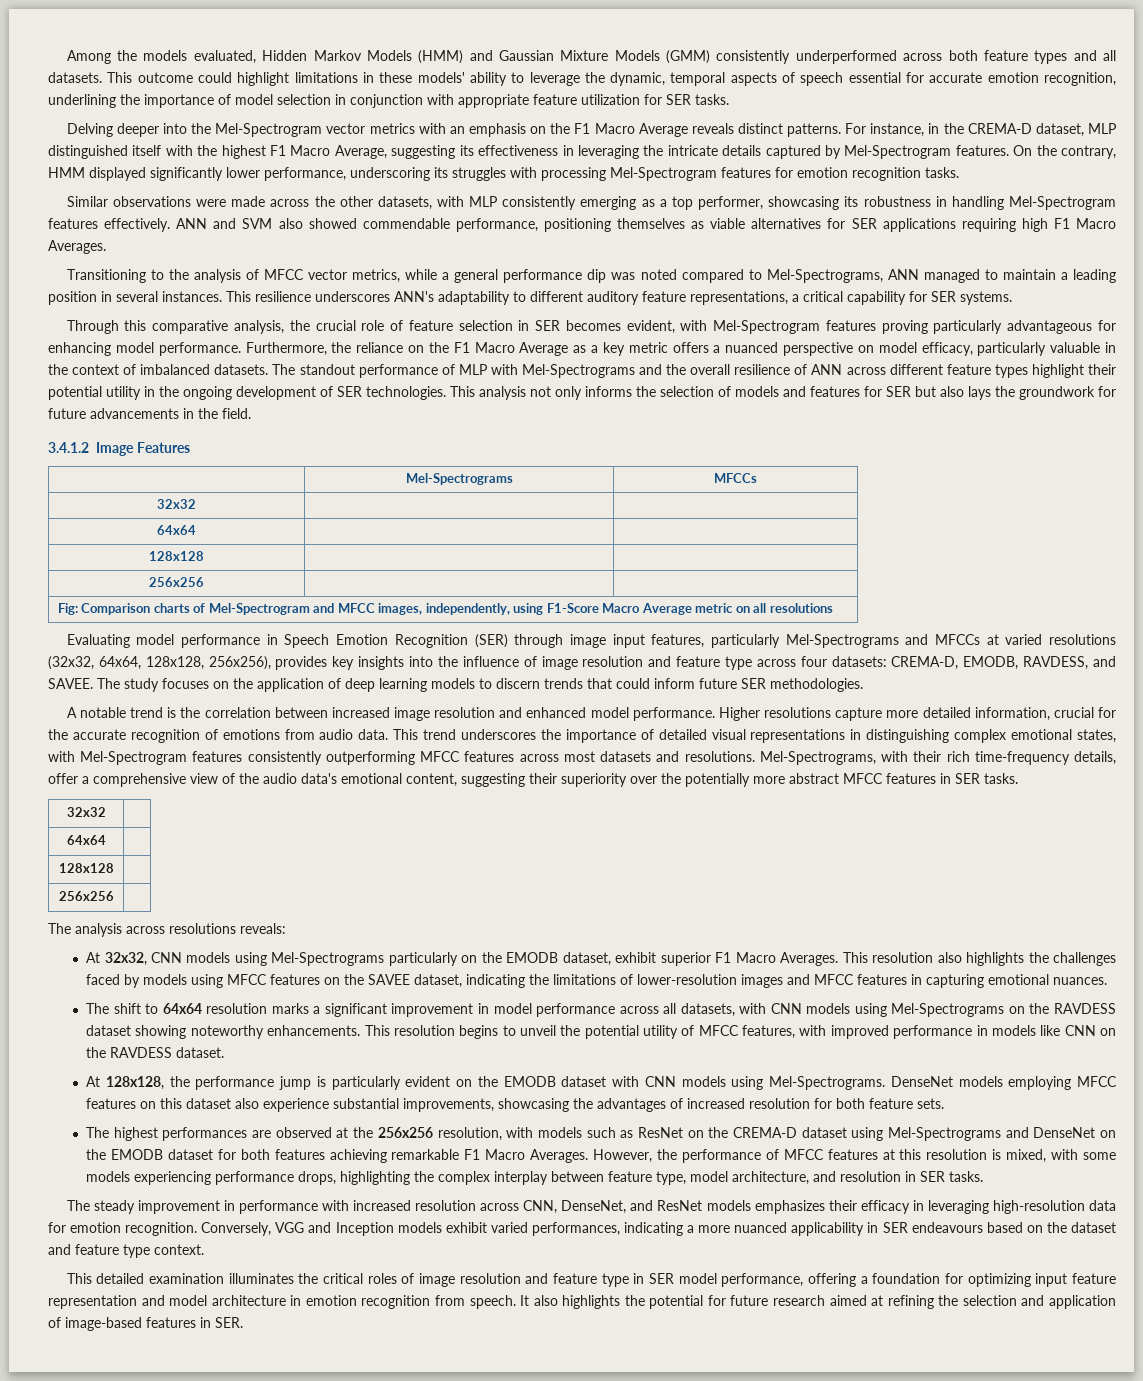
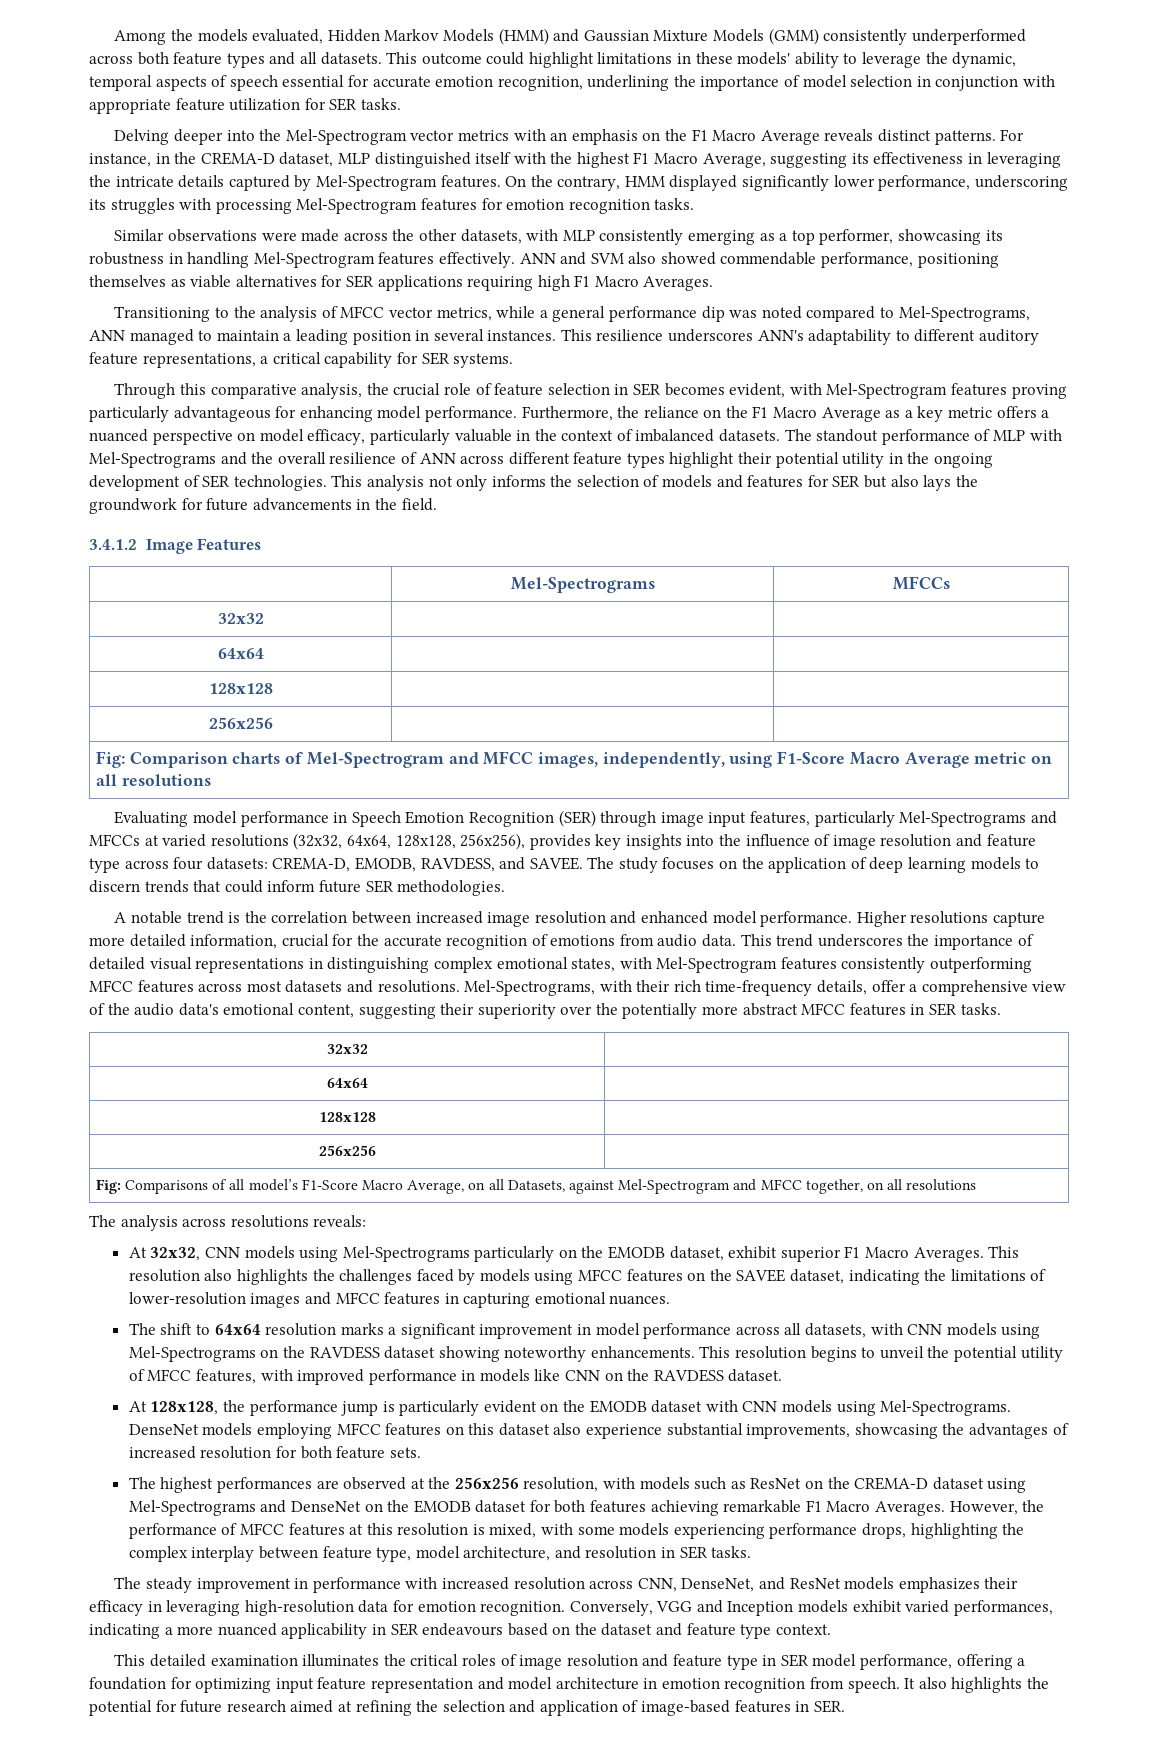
(114, 896) none -> [95,1179,977,1194] // Fig: Comparisons of all model’s F1-Score Macro Average, on all Datasets, against Mel-Spectrogram and MFCC together, on all resolutions

